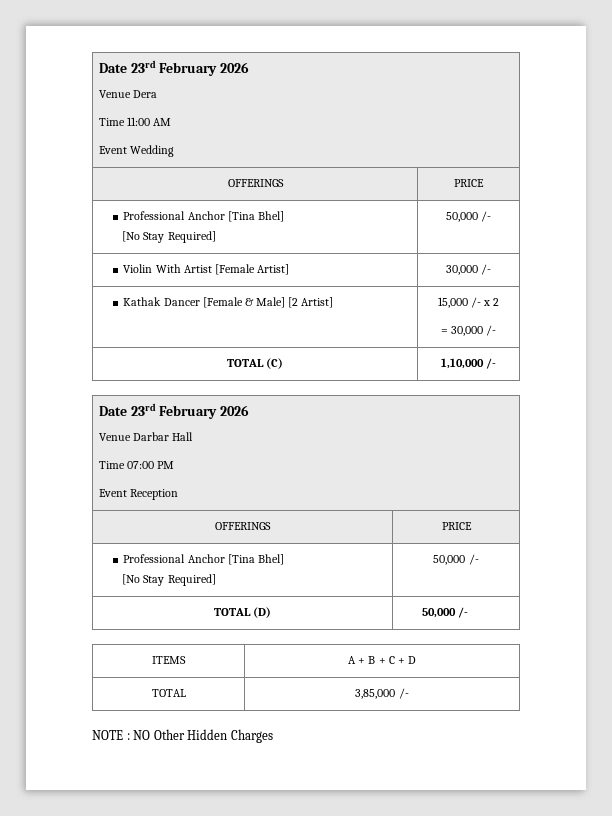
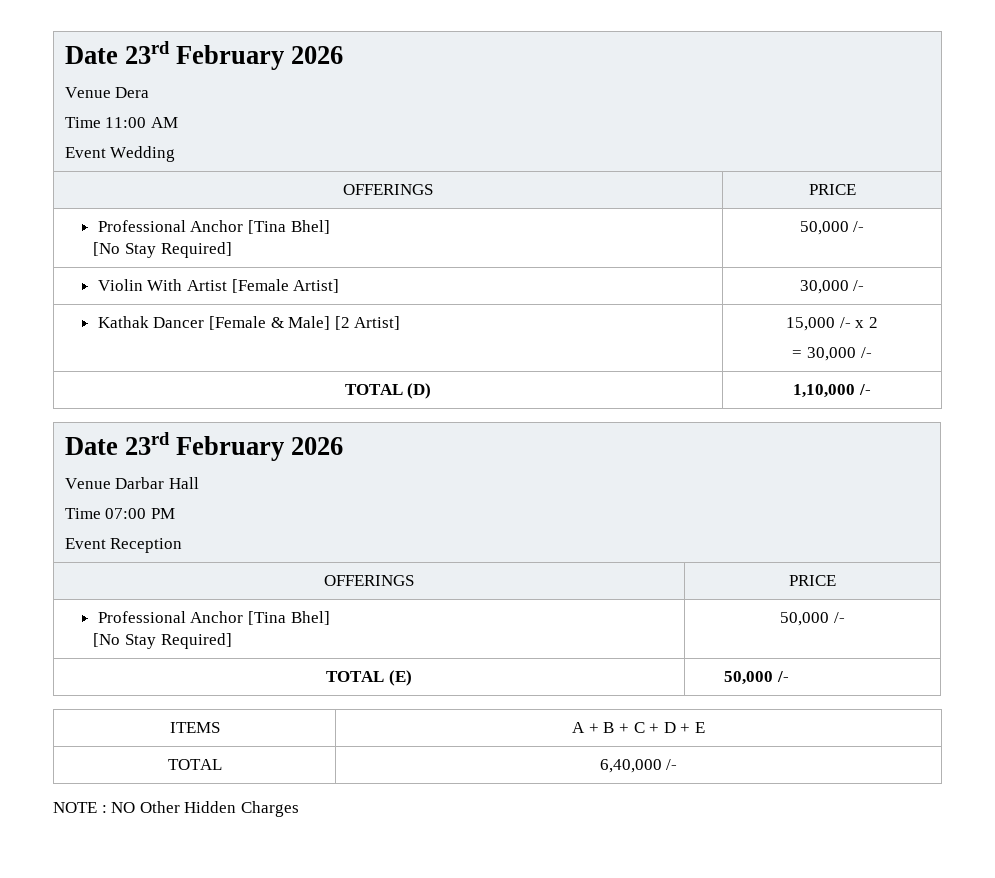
[266,358,284,369] (C) -> [407,383,432,399] (D)
[253,607,272,618] (D) -> [388,670,412,686] (E)
(416, 660) none -> [680,722,705,733] + E
[355,689,396,699] 3,85,000 -> [599,759,662,773] 6,40,000

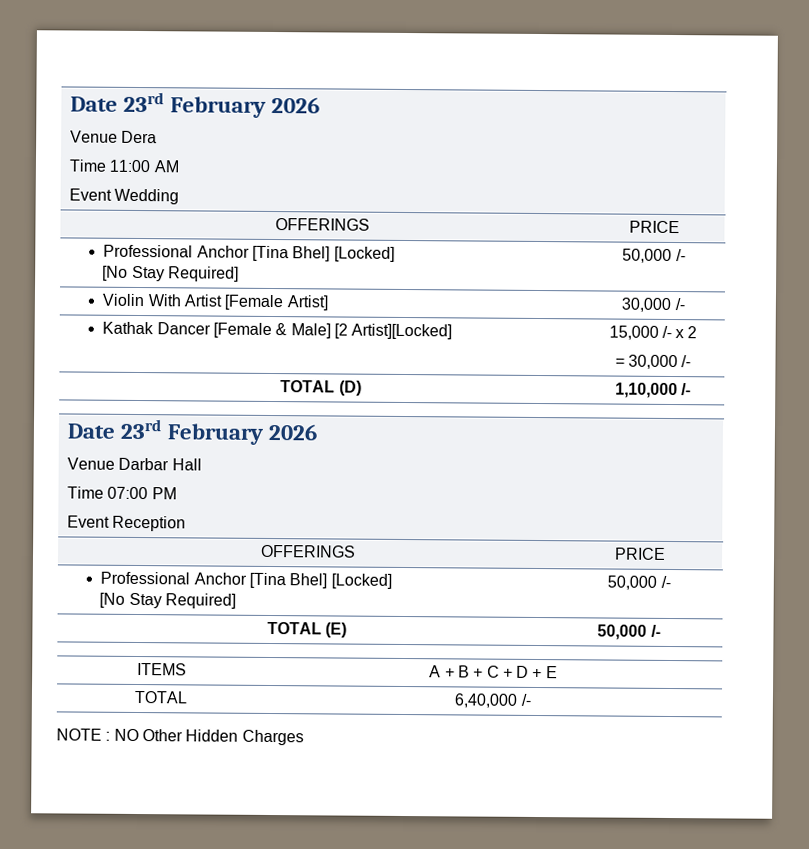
(330, 227) none -> [333,246,395,262] [Locked]
[354,316,401,330] Artist] -> [351,323,453,340] Artist][Locked]
(330, 618) none -> [330,573,392,589] [Locked]

